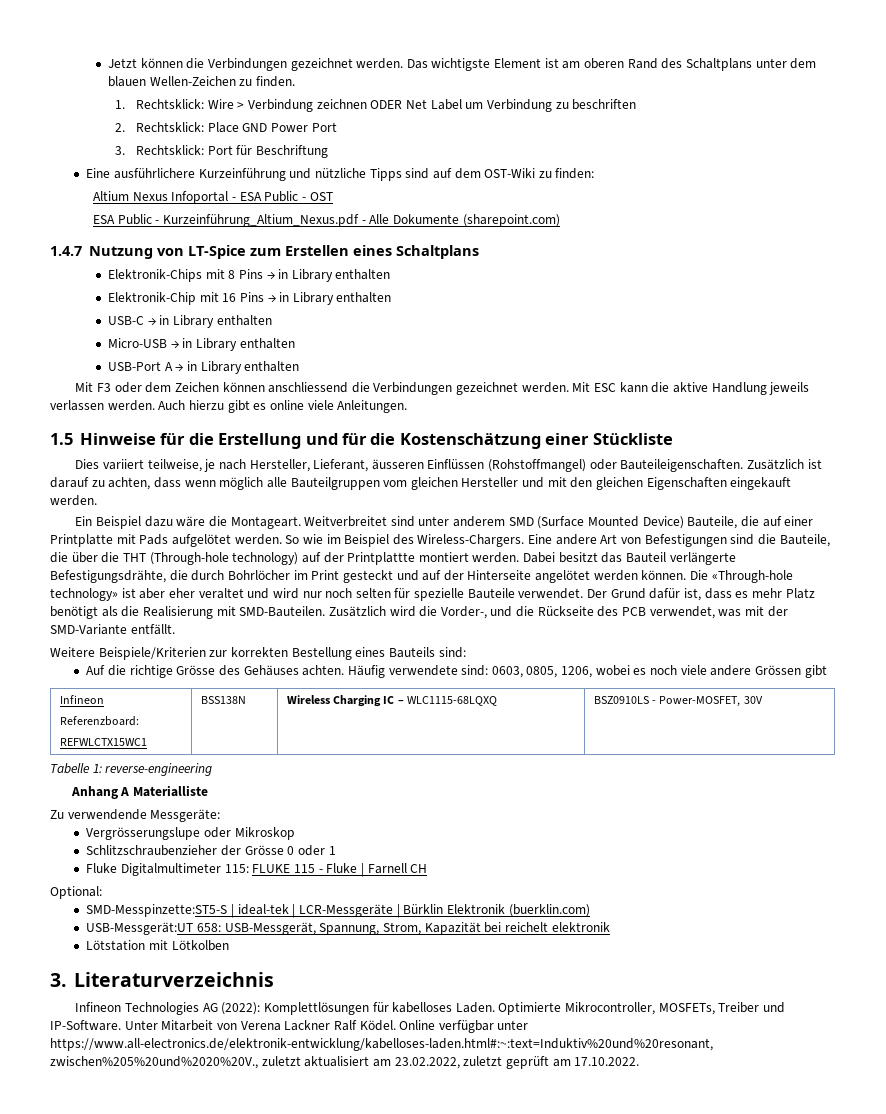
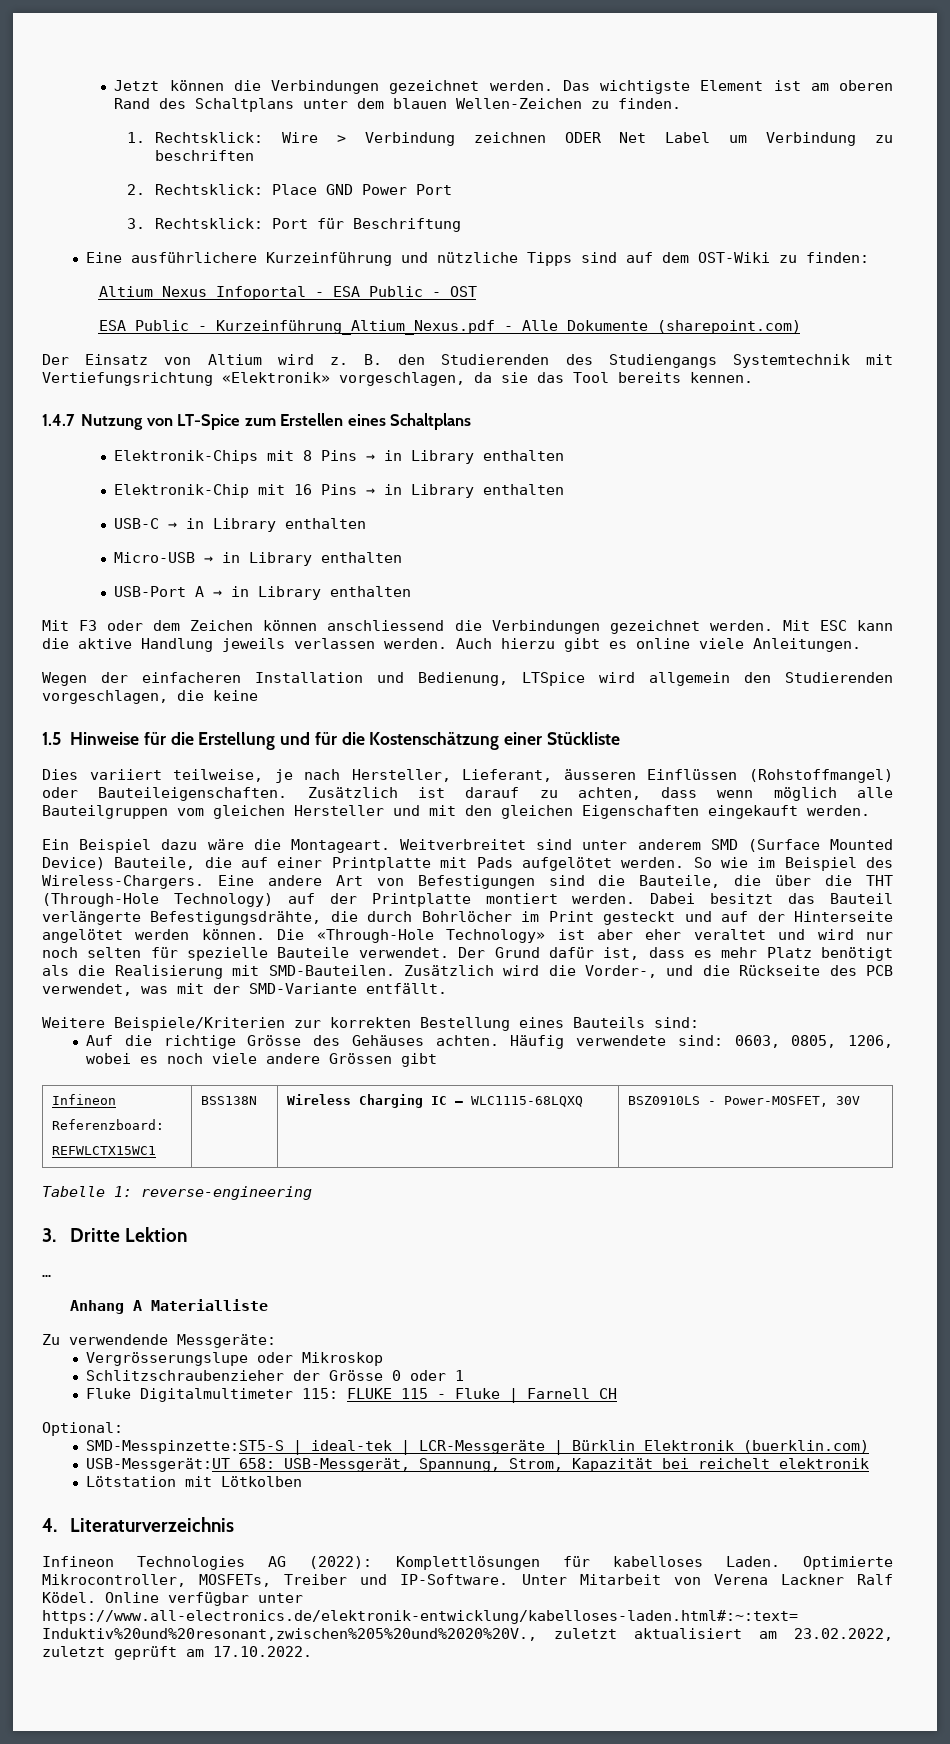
(560, 220) none -> [42,354,893,368] [42,372,753,386] // Der Einsatz von Altium wird z. B. den Studierenden des Studiengangs Systemtechnik mit Vertiefungsrichtung «Elektronik» vorgeschlagen, da sie das Tool bereits kennen.
(408, 406) none -> [42,672,893,686] [42,690,258,704] // Wegen der einfacheren Installation und Bedienung, LTSpice wird allgemein den Studierenden vorgeschlagen, die keine
[149,552,416,565] (Through-hole technology) auf der Printplattte -> [42,893,471,907] (Through-Hole Technology) auf der Printplatte
[711,570,793,583] [50,588,118,601] «Through-hole technology» -> [316,929,546,943] «Through-Hole Technology»
(213, 769) none -> [42,1227,188,1242] [42,1275,51,1277] // 3. Dritte Lektion // …
[50,973,67,987] 3. -> [42,1518,57,1532] 4.

